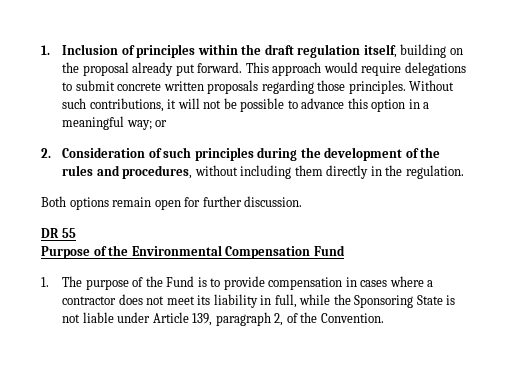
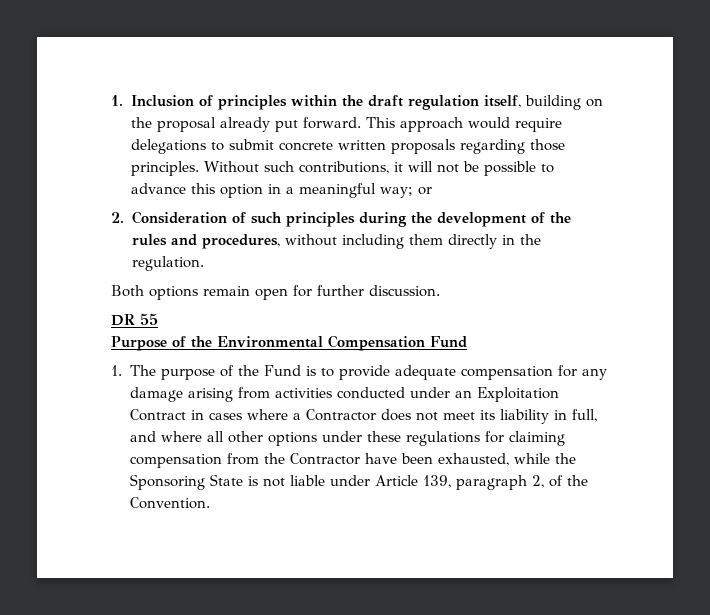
[268,277,343,290] compensation -> [394,365,607,380] [129,387,559,402] [129,409,186,421] adequate compensation for any damage arising from activities conducted under an Exploitation Contract
[62,296,117,305] contractor -> [305,409,376,421] Contractor
(297, 301) none -> [129,431,565,446] [129,453,509,468] and where all other options under these regulations for claiming compensation from the Contractor have been exhausted,

